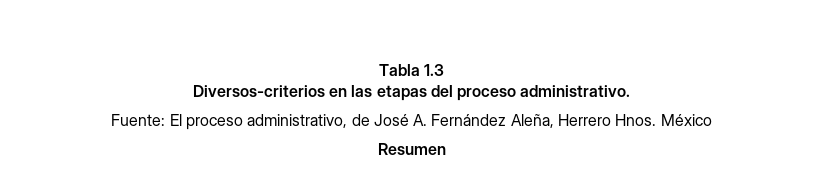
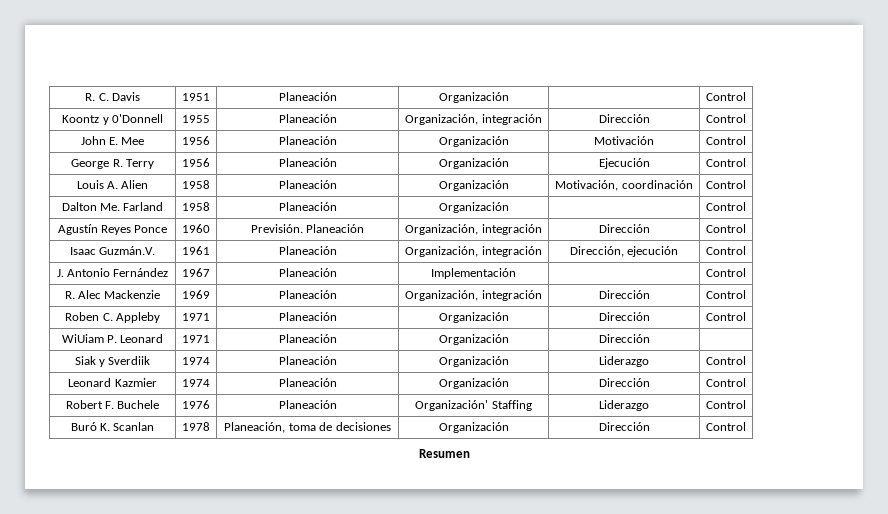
[378,64,445,76] [192,85,631,101] [111,114,712,130] Tabla 1.3 // Diversos-criterios en las etapas del proceso administrativo. // Fuente: El proceso administrativo, de José A. Fernández Aleña, Herrero Hnos. México -> [85,92,140,101] [182,93,210,101] [278,92,337,101] [438,92,509,103] [706,92,746,101] [62,114,163,125] [182,115,210,123] [278,114,337,123] [405,114,542,125] [598,114,650,123] [706,114,746,123] [80,136,145,145] [182,136,210,145] [278,136,337,145] [438,136,509,147] [594,136,654,145] [706,136,746,145] [71,159,154,169] [182,158,210,167] [278,158,337,167] [438,158,509,169] [598,158,650,169] [706,158,746,167] [76,180,149,189] [182,180,210,189] [278,180,337,189] [438,180,509,191] [555,180,693,191] [706,180,746,189] [61,202,164,211] [182,202,210,211] [278,202,337,211] [438,202,509,213] [706,202,746,211] [57,224,168,235] [182,224,210,233] [250,224,365,233] [405,224,542,235] [598,224,650,233] [706,224,746,233] [69,246,156,255] [182,246,210,255] [278,246,337,255] [405,246,542,257] [569,246,679,257] [706,246,746,255] [56,268,169,277] [182,268,210,277] [278,268,337,277] [431,268,516,279] [706,268,746,277] [64,290,161,299] [182,290,210,299] [278,290,337,299] [405,290,542,301] [598,290,650,299] [706,290,746,299] [65,312,160,323] [182,313,210,321] [278,312,337,321] [438,312,509,323] [598,312,650,321] [706,312,746,321] [61,334,164,343] [182,335,210,343] [278,334,337,343] [438,334,509,345] [598,334,650,343] [74,356,151,367] [182,357,210,365] [278,356,337,365] [438,356,509,367] [599,356,649,367] [706,356,746,365] [68,378,157,387] [182,379,210,387] [278,378,337,387] [438,378,509,389] [598,378,650,387] [706,378,746,387] [65,400,160,409] [182,400,210,409] [278,400,337,409] [415,400,532,411] [599,400,649,411] [706,400,746,409] [70,422,155,431] [182,422,210,431] [224,422,391,433] [438,422,509,433] [598,422,650,431] [706,422,746,431] R. C. Davis | 1951 | Planeación | Organización | | Control // Koontz y 0'Donnell | 1955 | Planeación | Organización, integración | Dirección | Control // John E. Mee | 1956 | Planeación | Organización | Motivación | Control // George R. Terry | 1956 | Planeación | Organización | Ejecución | Control // Louis A. Alien | 1958 | Planeación | Organización | Motivación, coordinación | Control // Dalton Me. Farland | 1958 | Planeación | Organización | | Control // Agustín Reyes Ponce | 1960 | Previsión. Planeación | Organización, integración | Dirección | Control // Isaac Guzmán.V. | 1961 | Planeación | Organización, integración | Dirección, ejecución | Control // J. Antonio Fernández | 1967 | Planeación | Implementación | | Control // R. Alec Mackenzie | 1969 | Planeación | Organización, integración | Dirección | Control // Roben C. Appleby | 1971 | Planeación | Organización | Dirección | Control // WiUiam P. Leonard | 1971 | Planeación | Organización | Dirección | // Siak y Sverdiik | 1974 | Planeación | Organización | Liderazgo | Control // Leonard Kazmier | 1974 | Planeación | Organización | Dirección | Control // Robert F. Buchele | 1976 | Planeación | Organización' Staffing | Liderazgo | Control // Buró K. Scanlan | 1978 | Planeación, toma de decisiones | Organización | Dirección | Control

